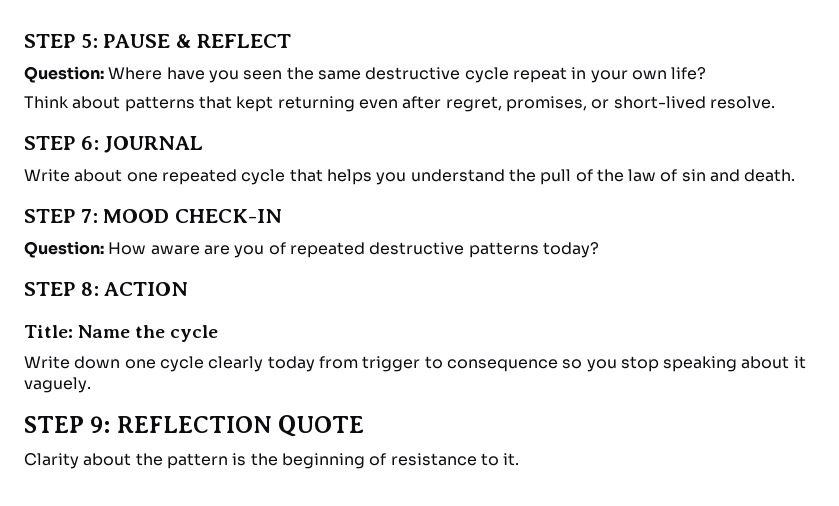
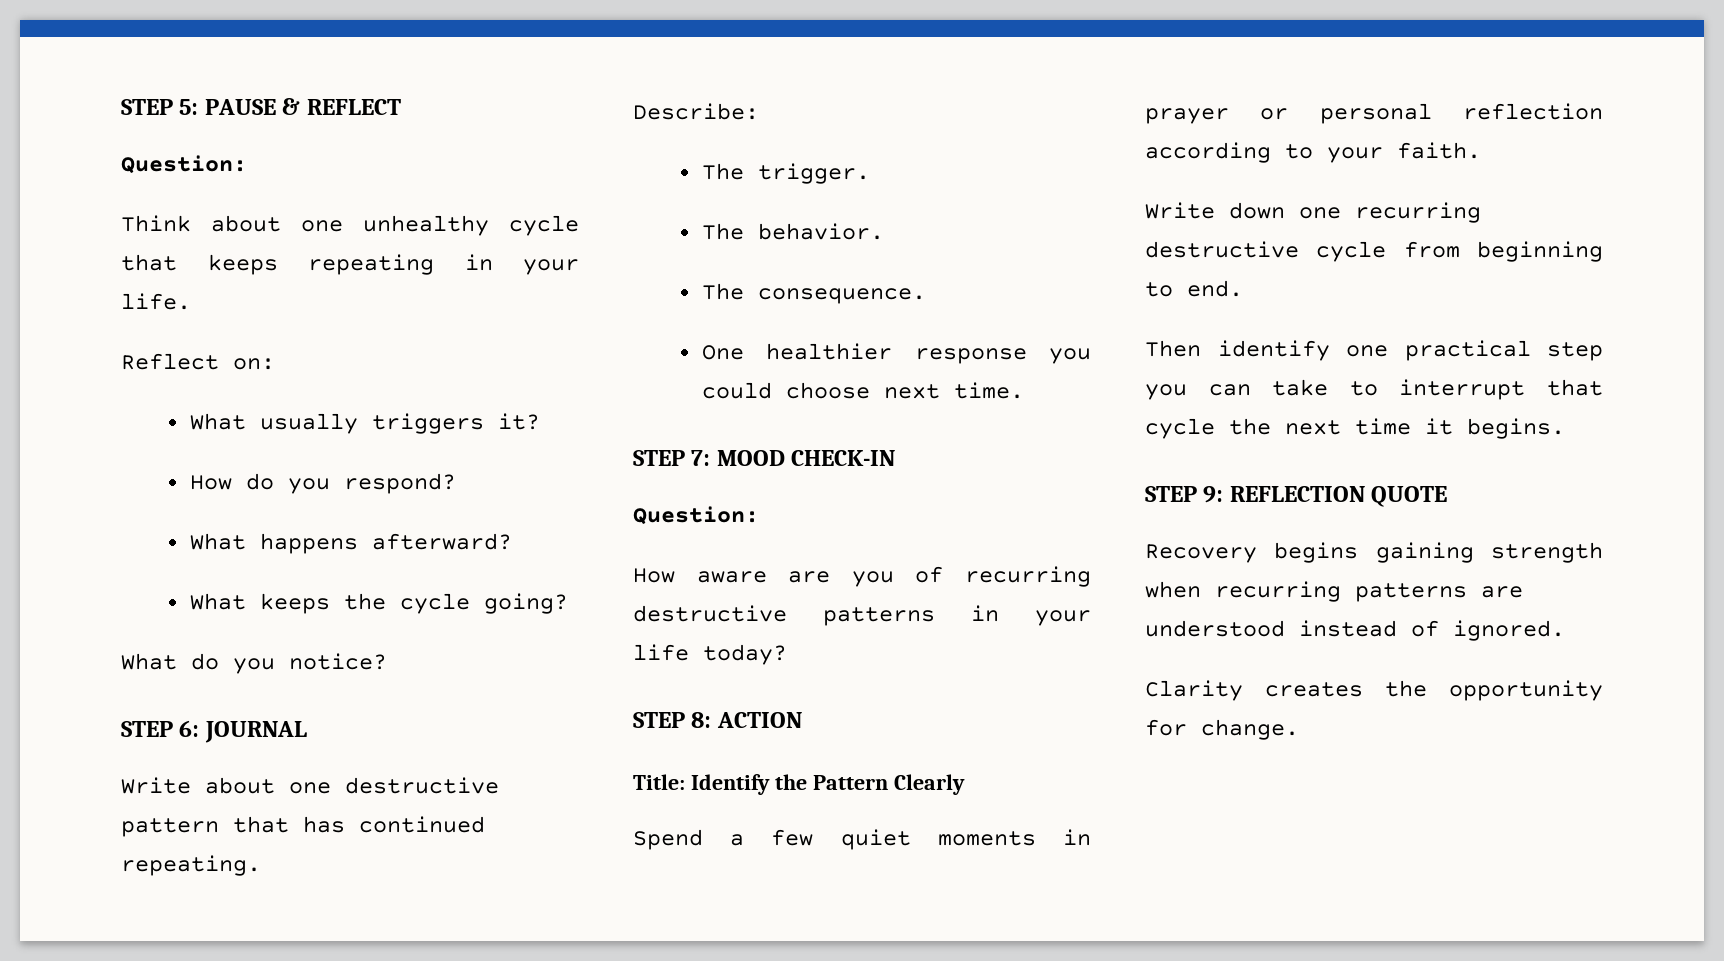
[108,67,707,83] [24,96,775,112] Where have you seen the same destructive cycle repeat in your own life? // Think about patterns that kept returning even after regret, promises, or short-lived resolve. -> [121,215,579,236] [121,254,579,275] [121,293,191,310] [121,353,275,370] [189,413,540,434] [189,473,456,494] [189,533,512,554] [189,593,568,614] [121,653,387,674] // Think about one unhealthy cycle that keeps repeating in your life. // Reflect on: // What usually triggers it? // How do you respond? // What happens afterward? // What keeps the cycle going? // What do you notice?
[161,169,796,185] repeated cycle that helps you understand the pull of the law of sin and death. -> [345,777,499,794] [121,816,485,837] [121,855,261,876] [633,103,759,120] [701,163,870,184] [701,223,884,240] [701,283,926,304] [701,343,1091,364] [701,382,1024,399] destructive pattern that has continued repeating. // Describe: // The trigger. // The behavior. // The consequence. // One healthier response you could choose next time.
(104, 249) none -> (759, 515) //
[289,242,365,258] repeated -> [965,566,1091,587] recurring
(539, 250) none -> [971,605,1091,626] [633,644,689,661] in your life
[78,325,219,342] [24,356,806,372] [24,377,91,393] [24,415,365,437] [24,453,520,469] Name the cycle // Write down one cycle clearly today from trigger to consequence so you stop speaking about it vaguely. // STEP 9: REFLECTION QUOTE // Clarity about the pattern is the beginning of resistance to it. -> [690,774,965,795] [633,829,1091,850] [1145,103,1603,124] [1145,142,1481,163] [1145,202,1481,223] [1145,241,1603,262] [1145,280,1243,297] [1145,340,1603,361] [1145,379,1603,400] [1145,418,1565,439] [1145,486,1448,507] [1145,542,1603,563] [1145,581,1523,602] [1145,620,1565,641] [1145,680,1603,701] [1145,719,1299,740] Identify the Pattern Clearly // Spend a few quiet moments in prayer or personal reflection according to your faith. // Write down one recurring destructive cycle from beginning to end. // Then identify one practical step you can take to interrupt that cycle the next time it begins. // STEP 9: REFLECTION QUOTE // Recovery begins gaining strength when recurring patterns are understood instead of ignored. // Clarity creates the opportunity for change.

